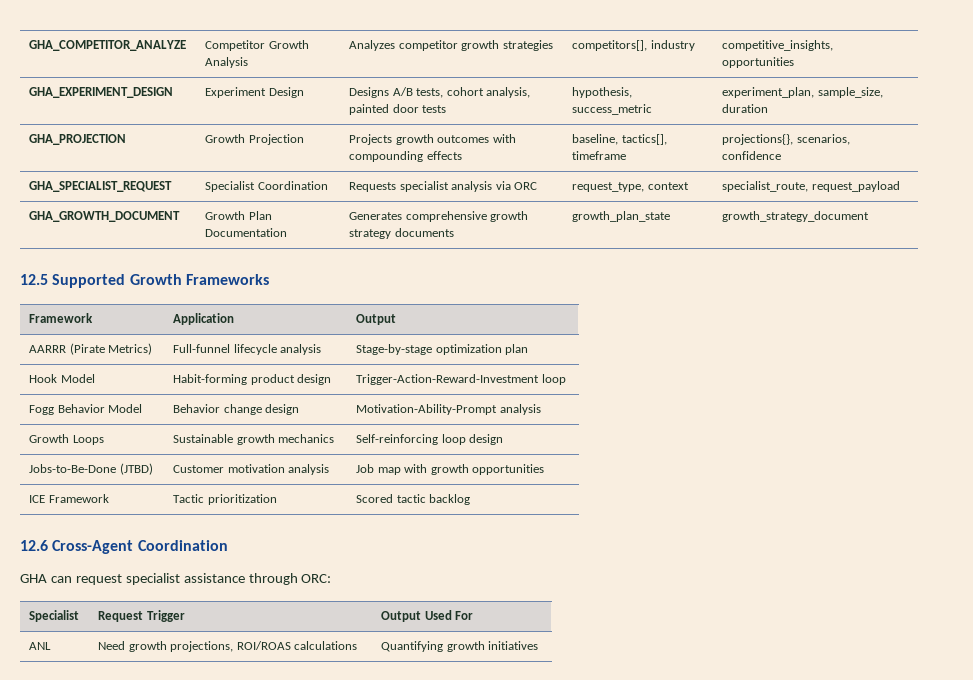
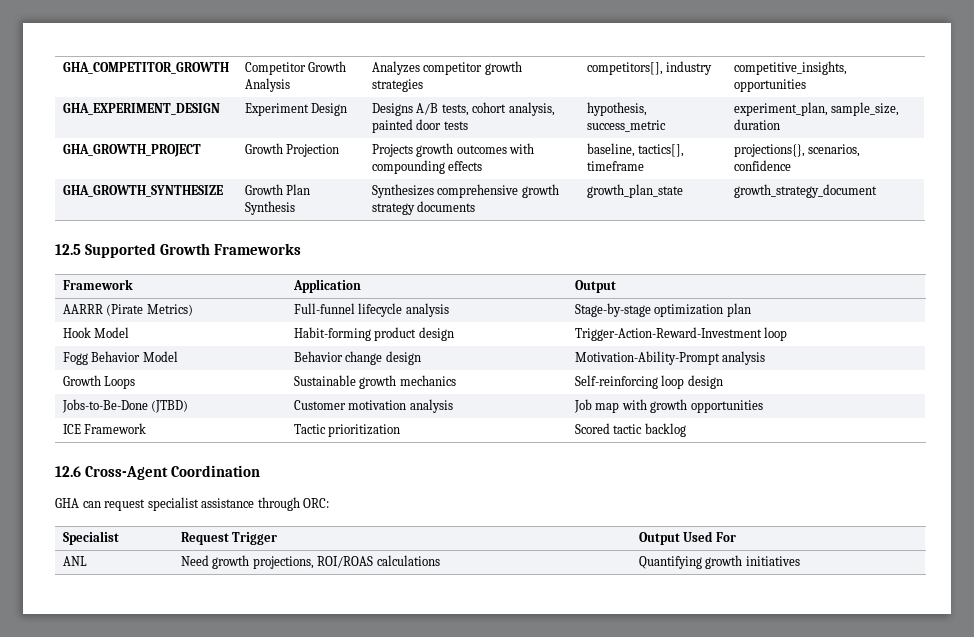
[29,40,187,51] GHA_COMPETITOR_ANALYZE -> [62,62,229,74] GHA_COMPETITOR_GROWTH
[29,134,127,145] GHA_PROJECTION -> [62,144,201,157] GHA_GROWTH_PROJECT
[29,181,173,192] [205,181,328,192] [349,181,538,192] [572,182,689,192] [722,181,900,192] [29,211,181,222] GHA_SPECIALIST_REQUEST | Specialist Coordination | Requests specialist analysis via ORC | request_type, context | specialist_route, request_payload // GHA_GROWTH_DOCUMENT -> [62,185,223,197] GHA_GROWTH_SYNTHESIZE
[205,228,288,237] [349,212,403,220] Documentation | Generates -> [244,201,295,215] [371,184,434,198] Synthesis | Synthesizes

